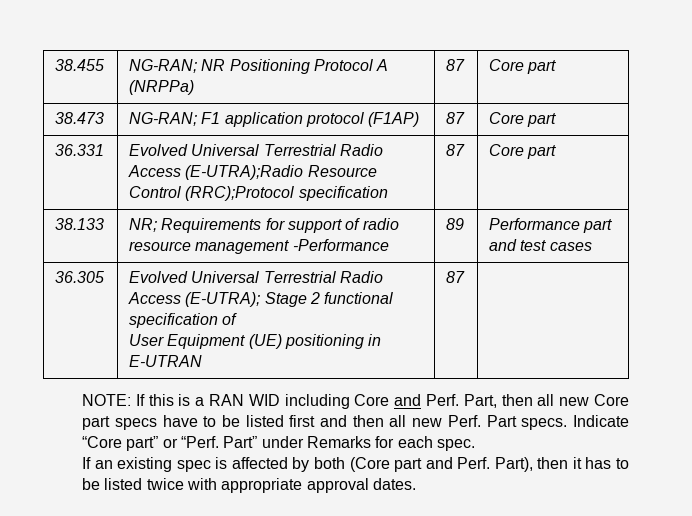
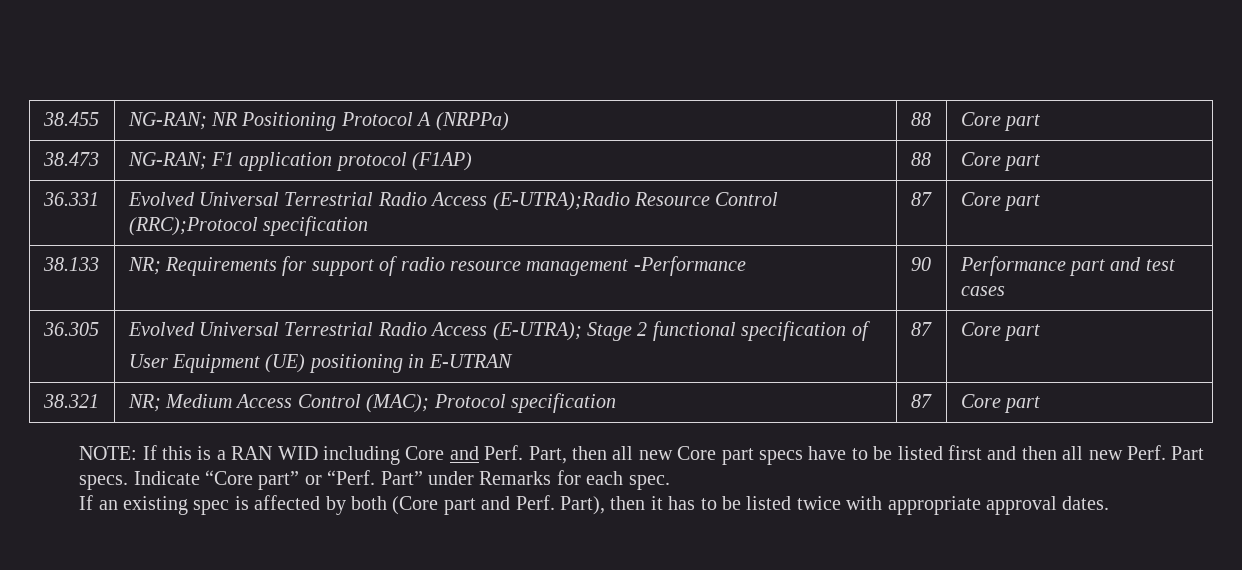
[446,59,466,71] 87 -> [910,112,931,126] 88
[446,112,466,124] 87 -> [910,152,931,166] 88
[446,218,465,230] 89 -> [910,257,931,271] 90
(466, 277) none -> [960,322,1040,341] [42,394,99,408] [127,393,616,413] [910,394,932,408] [960,394,1040,413] Core part // 38.321 | NR; Medium Access Control (MAC); Protocol specification | 87 | Core part

